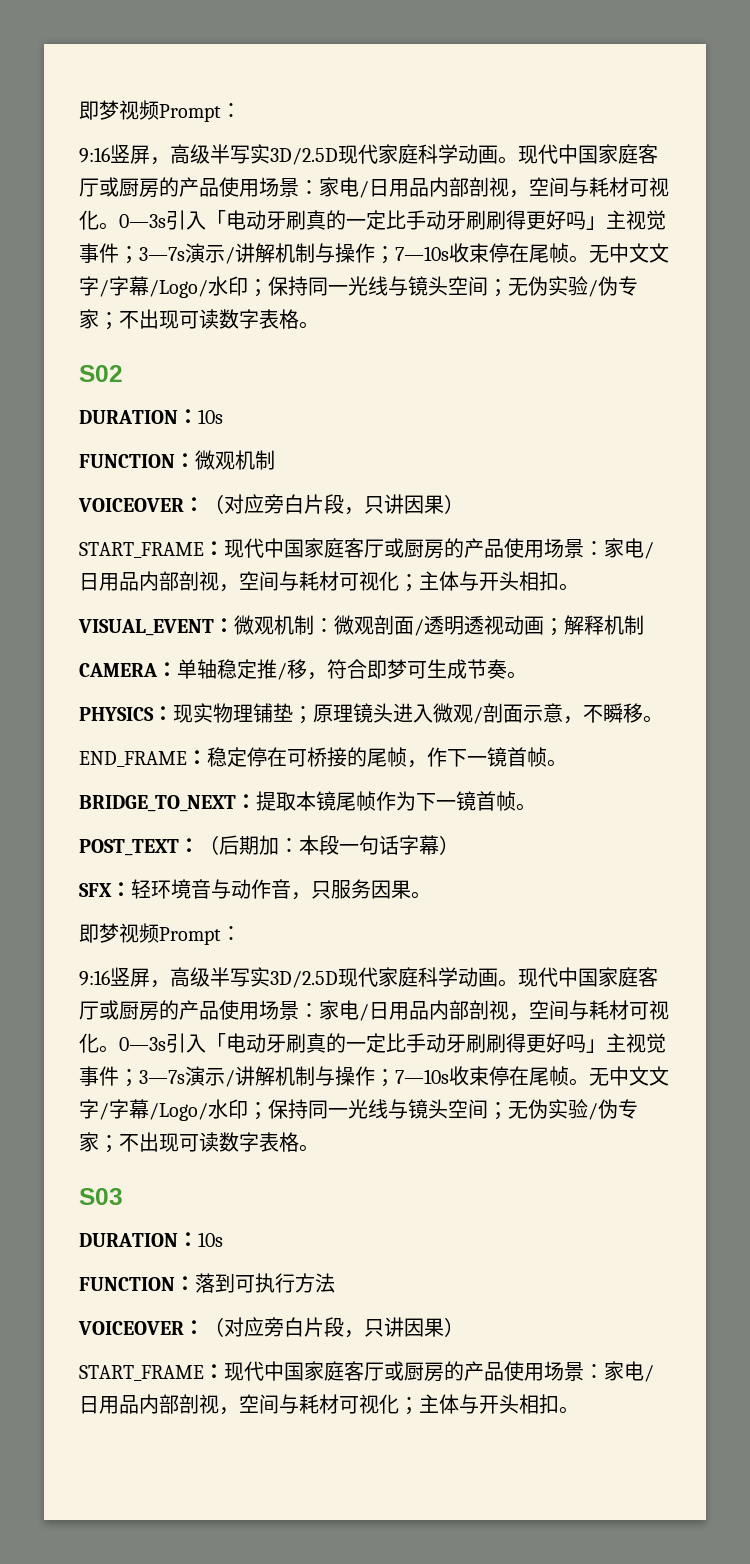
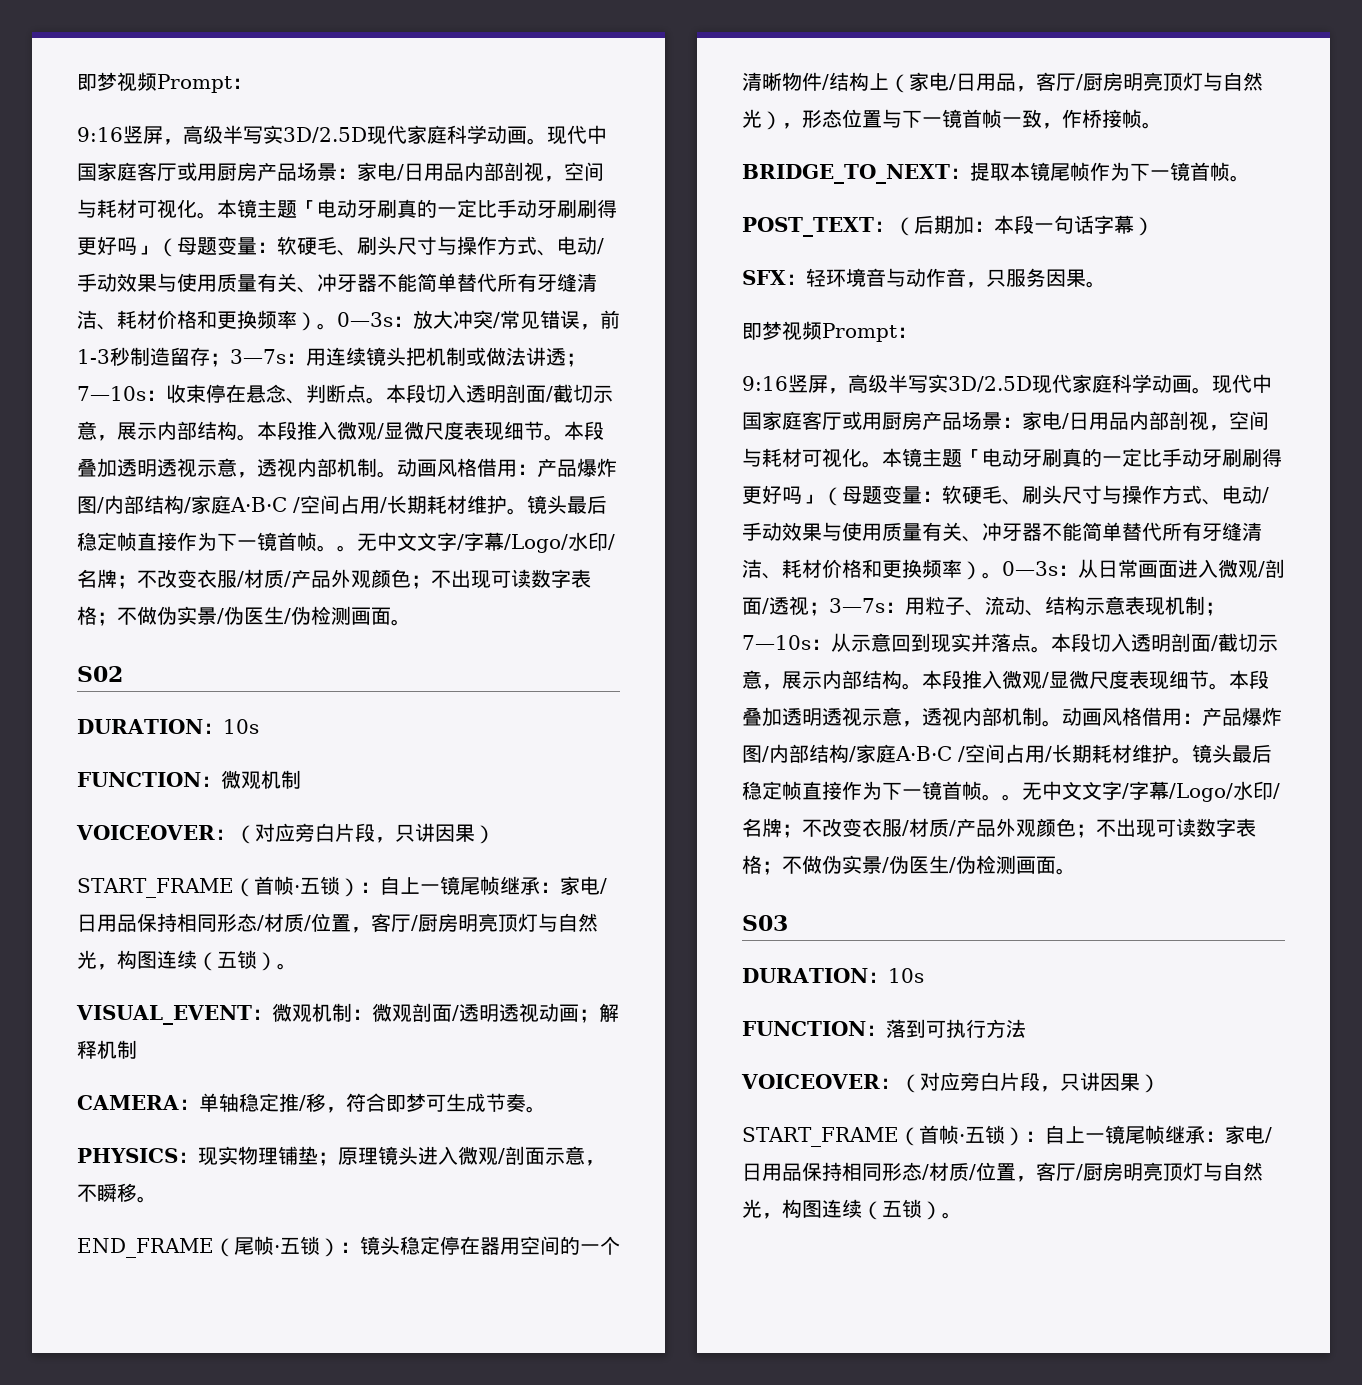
[119,177,259,198] 厨房的产品使用 -> [197,162,297,181] 用厨房产品
[119,210,206,230] 0—3s引入 -> [217,199,297,218] 本镜主题
[606,210,666,230] [79,243,669,264] [79,276,638,298] [79,309,299,330] 主视觉事件；3—7s演示/讲解机制与操作；7—10s收束停在尾帧。无中文文字/字幕/Logo/水印；保持同一光线与镜头空间；无伪实验/伪专家；不出现可读数字表格 -> [157,236,604,257] [77,273,597,293] [77,310,620,331] [77,347,586,367] [77,384,613,404] [77,421,604,441] [77,458,617,478] [77,495,607,515] [77,532,615,553] [77,569,591,589] [77,606,391,626] （母题变量：软硬毛、刷头尺寸与操作方式、电动/手动效果与使用质量有关、冲牙器不能简单替代所有牙缝清洁、耗材价格和更换频率）。0—3s：放大冲突/常见错误，前1-3秒制造留存；3—7s：用连续镜头把机制或做法讲透；7—10s：收束停在悬念、判断点。本段切入透明剖面/截切示意，展示内部结构。本段推入微观/显微尺度表现细节。本段叠加透明透视示意，透视内部机制。动画风格借用：产品爆炸图/内部结构/家庭A·B·C /空间占用/长期耗材维护。镜头最后稳定帧直接作为下一镜首帧。。无中文文字/字幕/Logo/水印/名牌；不改变衣服/材质/产品外观颜色；不出现可读数字表格；不做伪实景/伪医生/伪检测画面
[204,538,654,559] [79,571,559,592] ：现代中国家庭客厅或厨房的产品使用场景：家电/日用品内部剖视，空间与耗材可视化；主体与开头相扣 -> [233,876,607,897] [77,913,598,933] [77,950,277,971] （首帧·五锁）：自上一镜尾帧继承：家电/日用品保持相同形态/材质/位置，客厅/厨房明亮顶灯与自然光，构图连续（五锁）
[187,747,527,768] ：稳定停在可桥接的尾帧，作下一镜首 -> [214,1236,620,1257] [742,72,1263,93] [742,109,1122,130] （尾帧·五锁）：镜头稳定停在器用空间的一个清晰物件/结构上（家电/日用品，客厅/厨房明亮顶灯与自然光），形态位置与下一镜首帧一致，作桥接
[119,1000,259,1021] 厨房的产品使用 -> [862,411,962,430] 用厨房产品
[119,1033,206,1053] 0—3s引入 -> [882,448,962,467] 本镜主题
[606,1033,666,1053] [79,1066,669,1087] [79,1099,638,1121] [79,1132,299,1153] 主视觉事件；3—7s演示/讲解机制与操作；7—10s收束停在尾帧。无中文文字/字幕/Logo/水印；保持同一光线与镜头空间；无伪实验/伪专家；不出现可读数字表格 -> [822,485,1269,506] [742,522,1262,542] [742,559,1285,580] [742,596,1225,616] [742,633,1278,653] [742,670,1269,690] [742,707,1282,727] [742,744,1272,764] [742,781,1280,802] [742,818,1256,838] [742,855,1056,875] （母题变量：软硬毛、刷头尺寸与操作方式、电动/手动效果与使用质量有关、冲牙器不能简单替代所有牙缝清洁、耗材价格和更换频率）。0—3s：从日常画面进入微观/剖面/透视；3—7s：用粒子、流动、结构示意表现机制；7—10s：从示意回到现实并落点。本段切入透明剖面/截切示意，展示内部结构。本段推入微观/显微尺度表现细节。本段叠加透明透视示意，透视内部机制。动画风格借用：产品爆炸图/内部结构/家庭A·B·C /空间占用/长期耗材维护。镜头最后稳定帧直接作为下一镜首帧。。无中文文字/字幕/Logo/水印/名牌；不改变衣服/材质/产品外观颜色；不出现可读数字表格；不做伪实景/伪医生/伪检测画面
[204,1361,654,1382] [79,1394,559,1415] ：现代中国家庭客厅或厨房的产品使用场景：家电/日用品内部剖视，空间与耗材可视化；主体与开头相扣 -> [898,1125,1272,1146] [742,1162,1263,1182] [742,1199,942,1220] （首帧·五锁）：自上一镜尾帧继承：家电/日用品保持相同形态/材质/位置，客厅/厨房明亮顶灯与自然光，构图连续（五锁）

